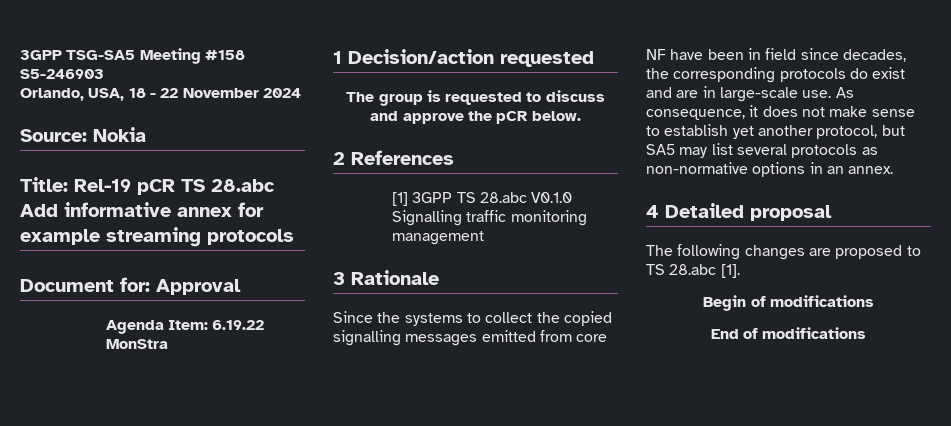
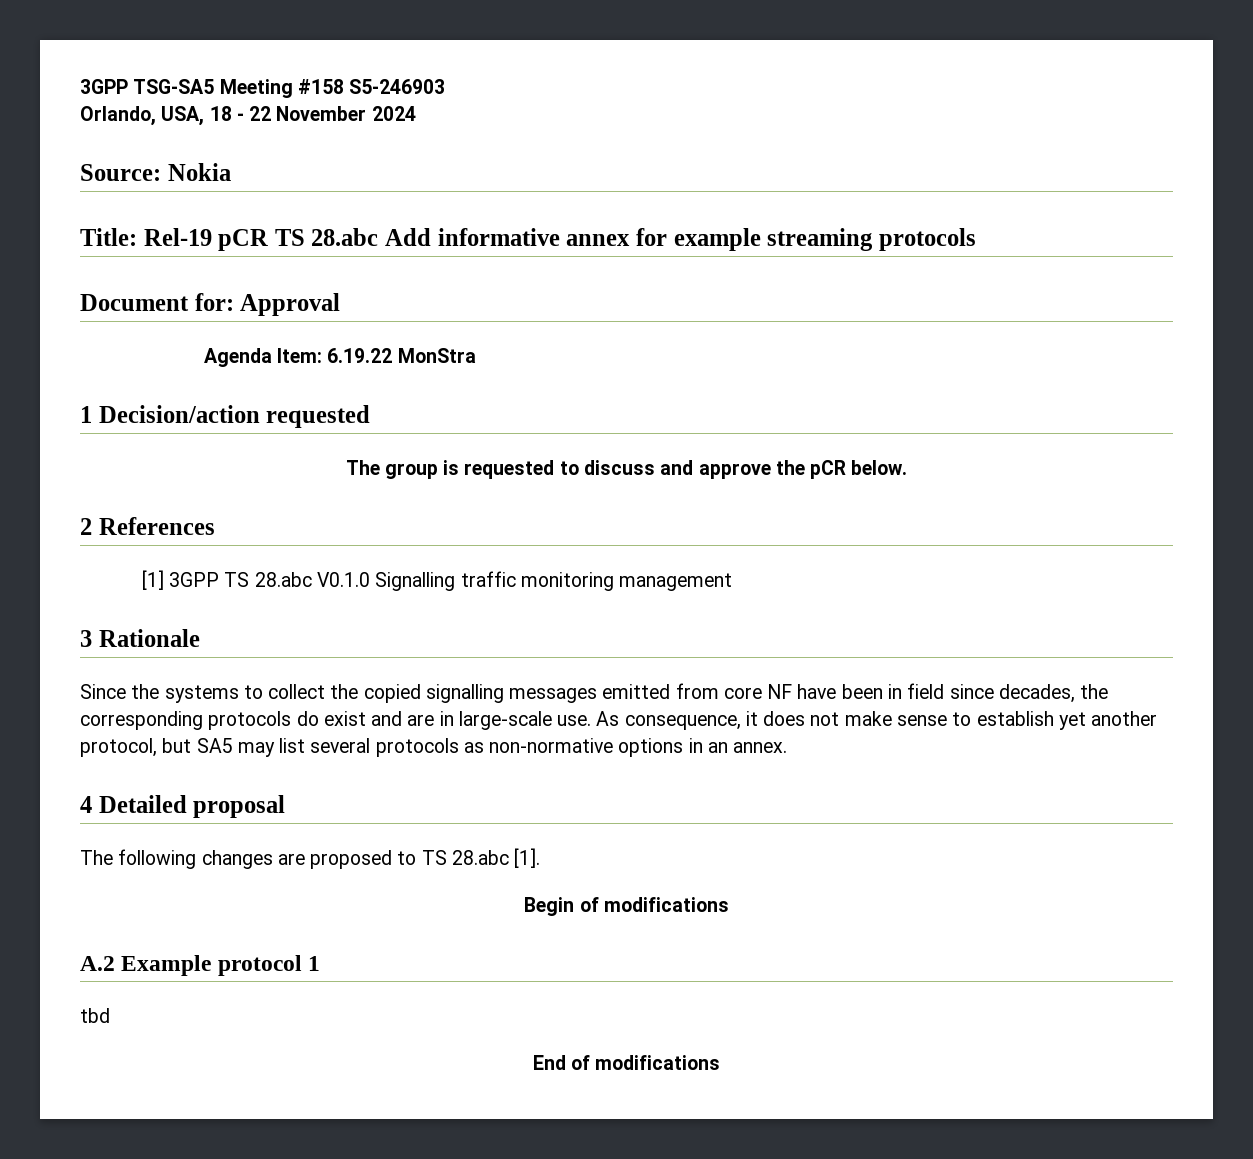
(874, 301) none -> [80,955,321,976] [80,1008,110,1023] // A.2 Example protocol 1 // tbd

